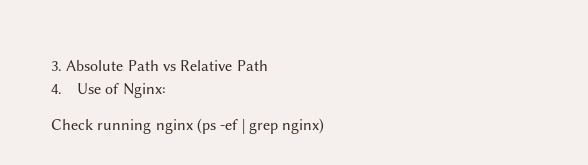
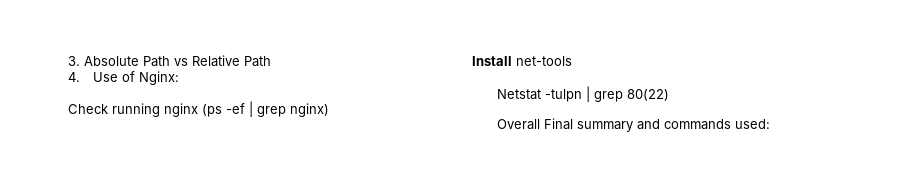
(325, 126) none -> [472,56,572,66] [496,86,669,102] [496,118,770,132] // Install net-tools // Netstat -tulpn | grep 80(22) // Overall Final summary and commands used:

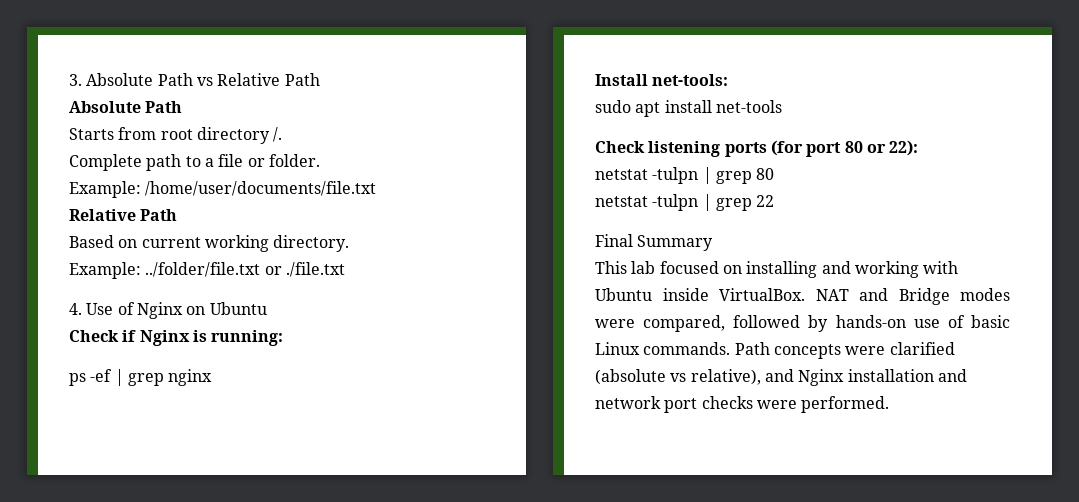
[68,71,179,85] [68,103,222,117] 4. Use of Nginx: // Check running nginx (ps -> [69,101,183,113] [69,127,283,144] [69,154,320,171] [69,181,377,198] [69,209,178,221] [69,235,350,252] [69,262,345,279] [69,302,267,319] [69,330,284,346] [69,373,86,386] Absolute Path // Starts from root directory /. // Complete path to a file or folder. // Example: /home/user/documents/file.txt // Relative Path // Based on current working directory. // Example: ../folder/file.txt or ./file.txt // 4. Use of Nginx on Ubuntu // Check if Nginx is running: // ps
[290,103,329,117] nginx) -> [168,369,213,386] nginx
[516,56,572,66] [496,86,669,102] [496,118,770,132] net-tools // Netstat -tulpn | grep 80(22) // Overall Final summary and commands used: -> [652,74,729,86] [595,100,782,117] [595,140,919,157] [595,167,775,184] [595,194,775,211] [595,234,714,251] [595,261,959,278] [595,288,1010,305] [595,315,1010,332] [595,342,955,359] [595,369,967,386] [595,396,890,413] net-tools: // sudo apt install net-tools // Check listening ports (for port 80 or 22): // netstat -tulpn | grep 80 // netstat -tulpn | grep 22 // Final Summary // This lab focused on installing and working with Ubuntu inside VirtualBox. NAT and Bridge modes were compared, followed by hands-on use of basic Linux commands. Path concepts were clarified (absolute vs relative), and Nginx installation and network port checks were performed.

